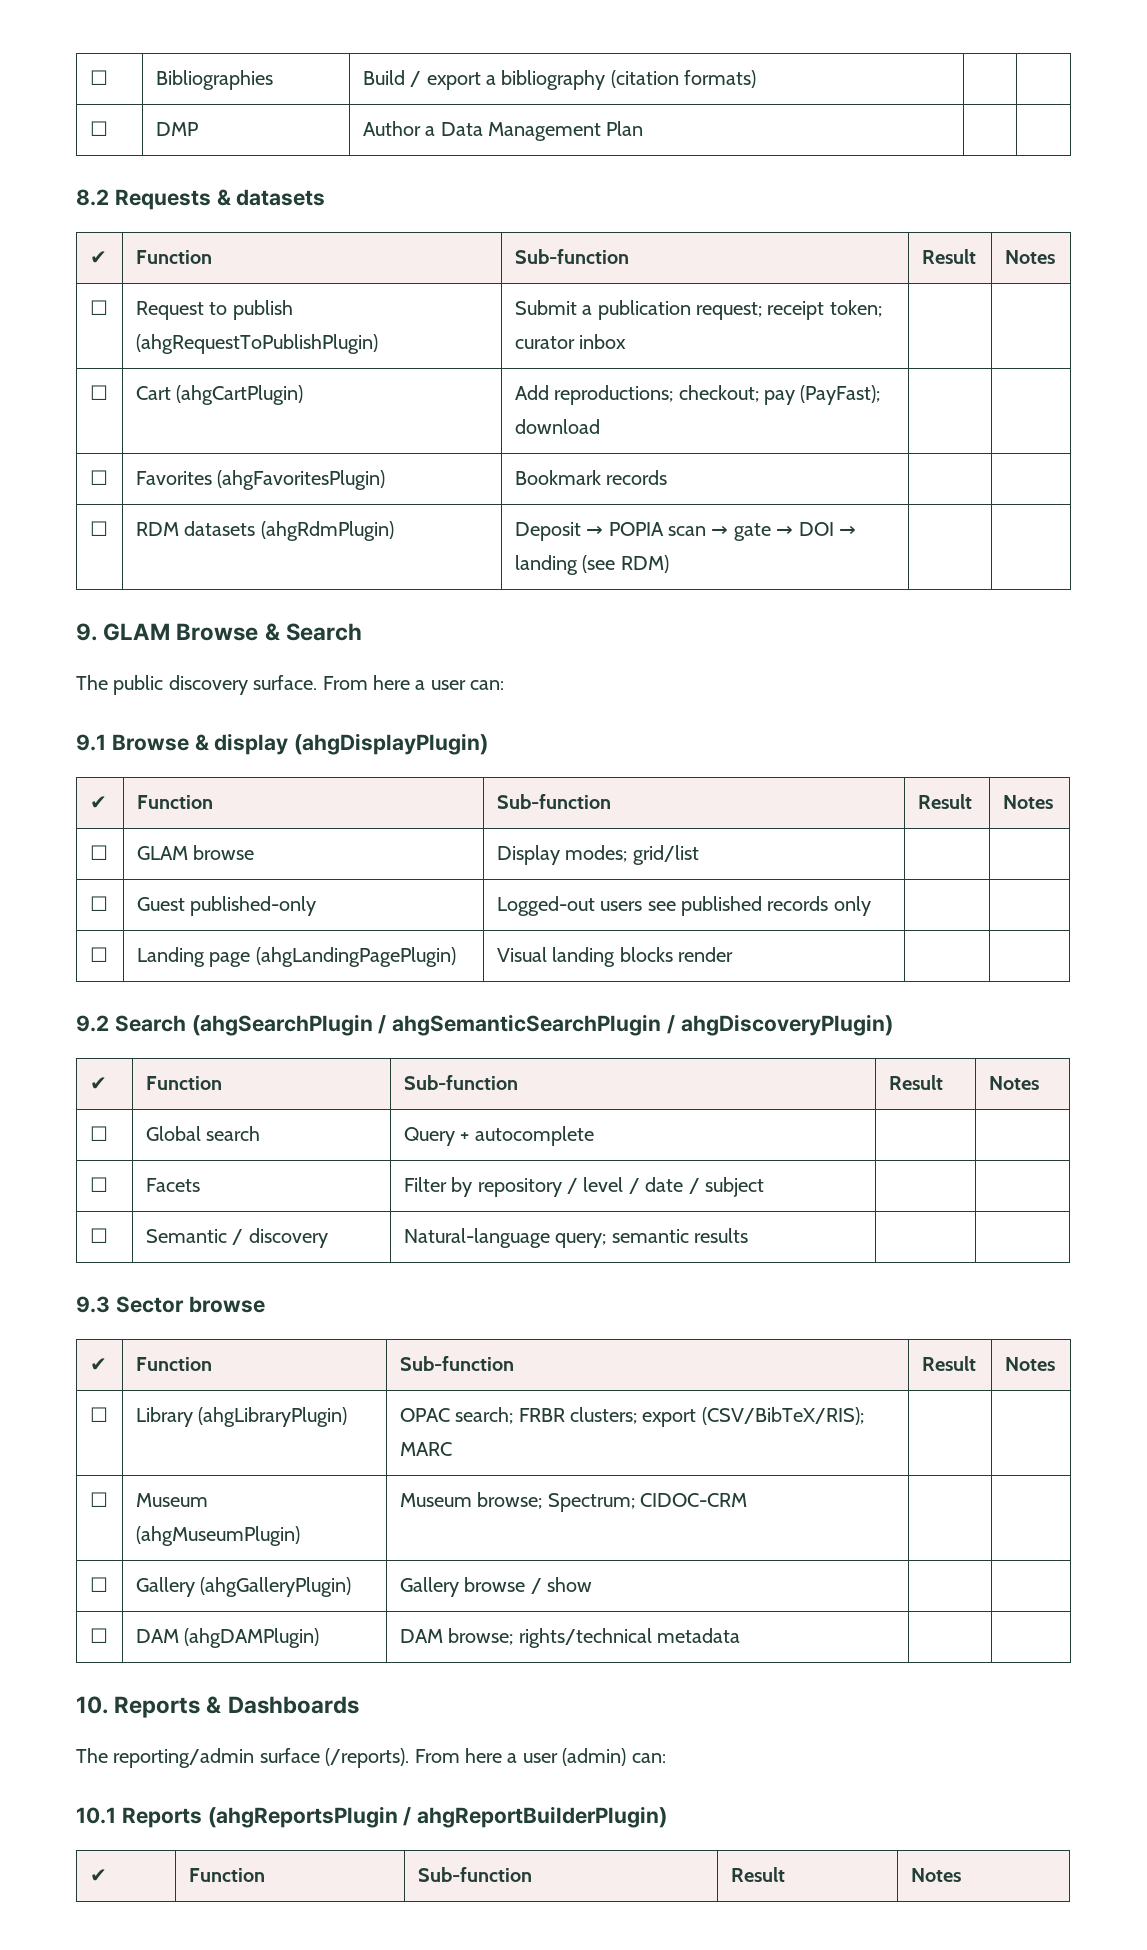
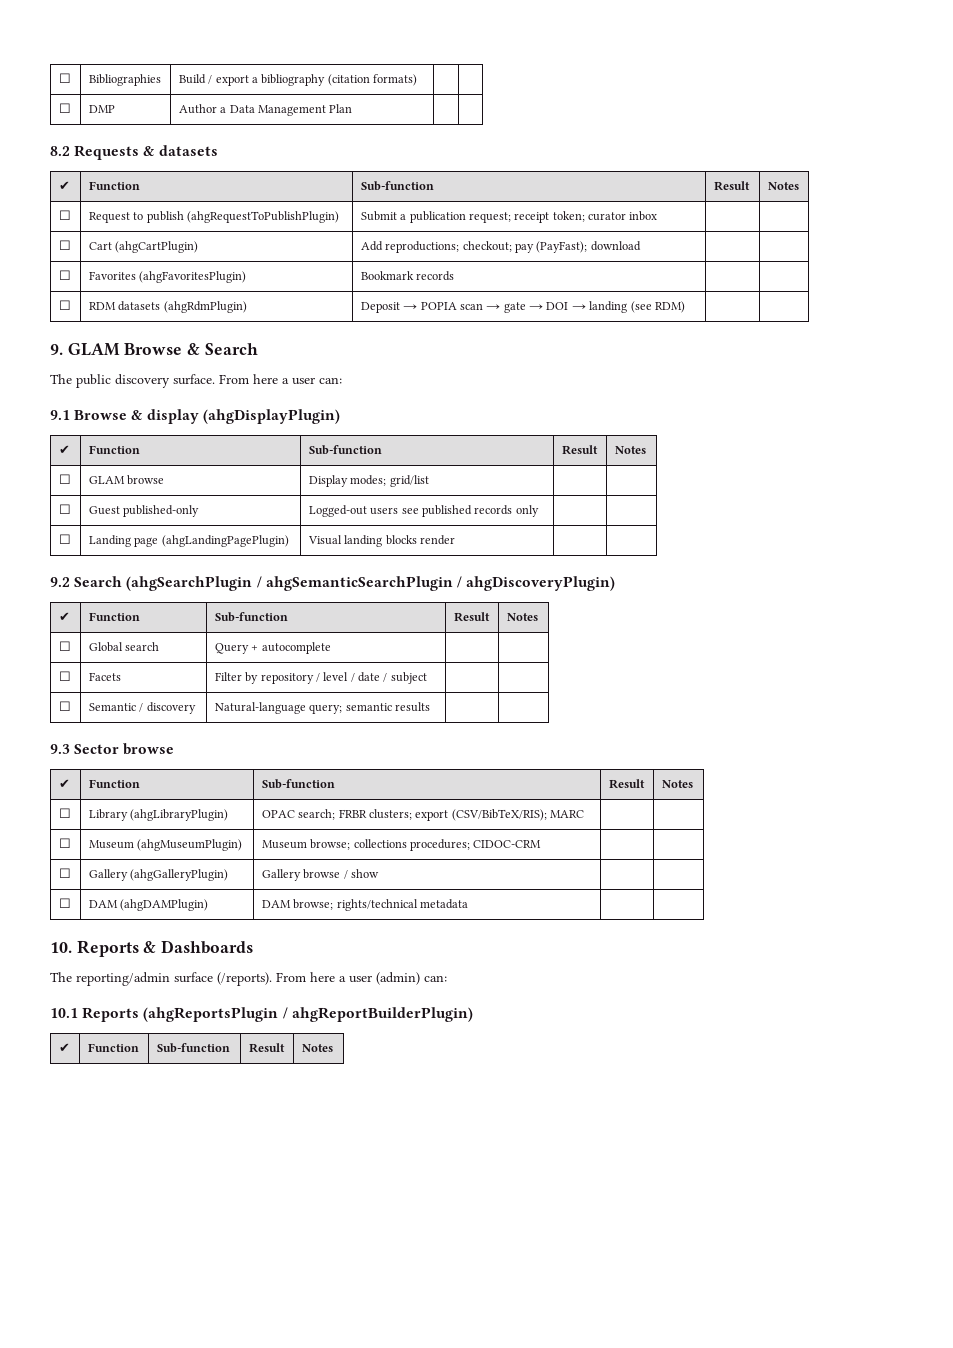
[547,1493,635,1512] Spectrum; -> [353,839,470,851] collections procedures;

